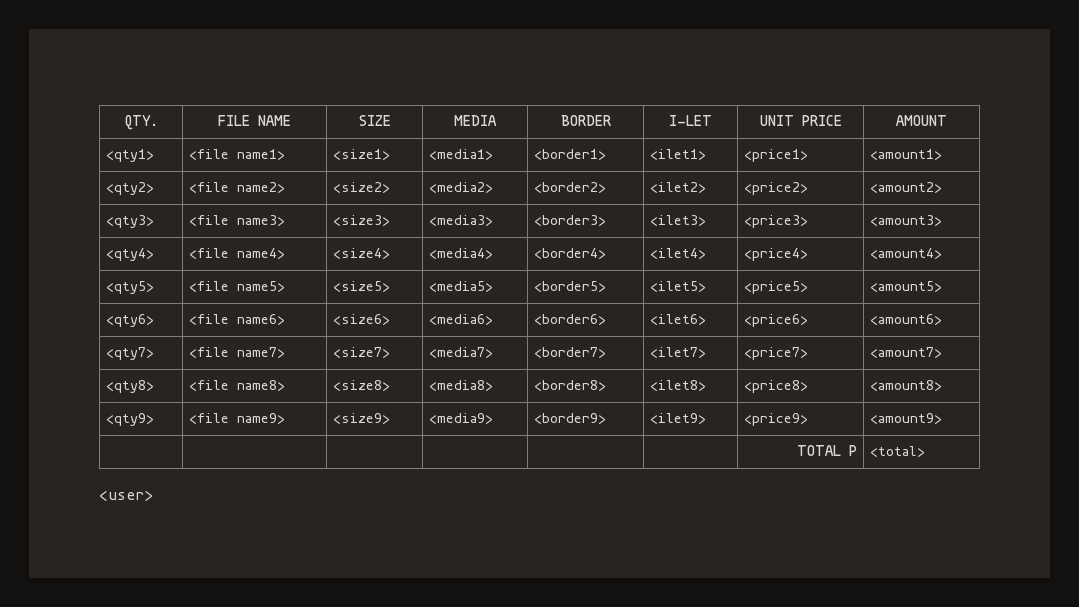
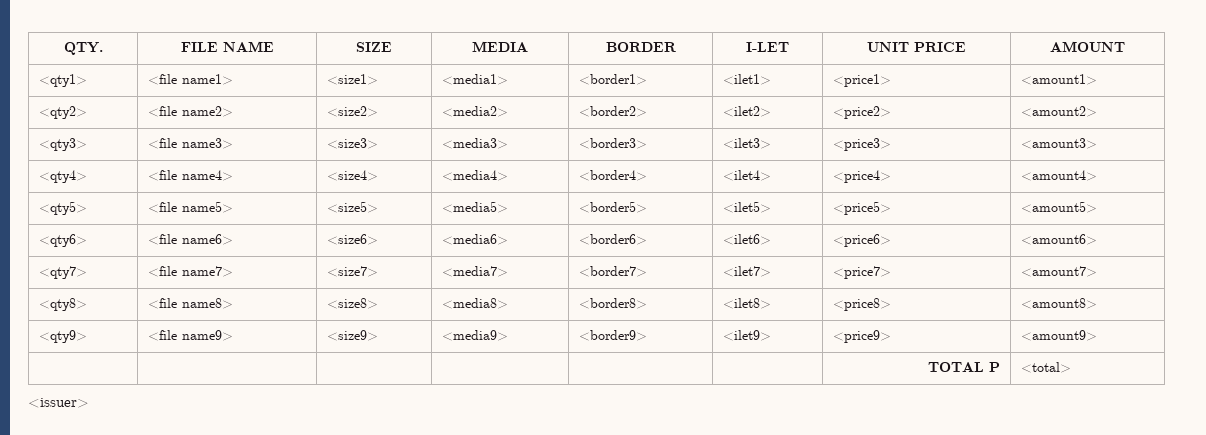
[99,490,153,501] <user> -> [28,398,89,408] <issuer>

